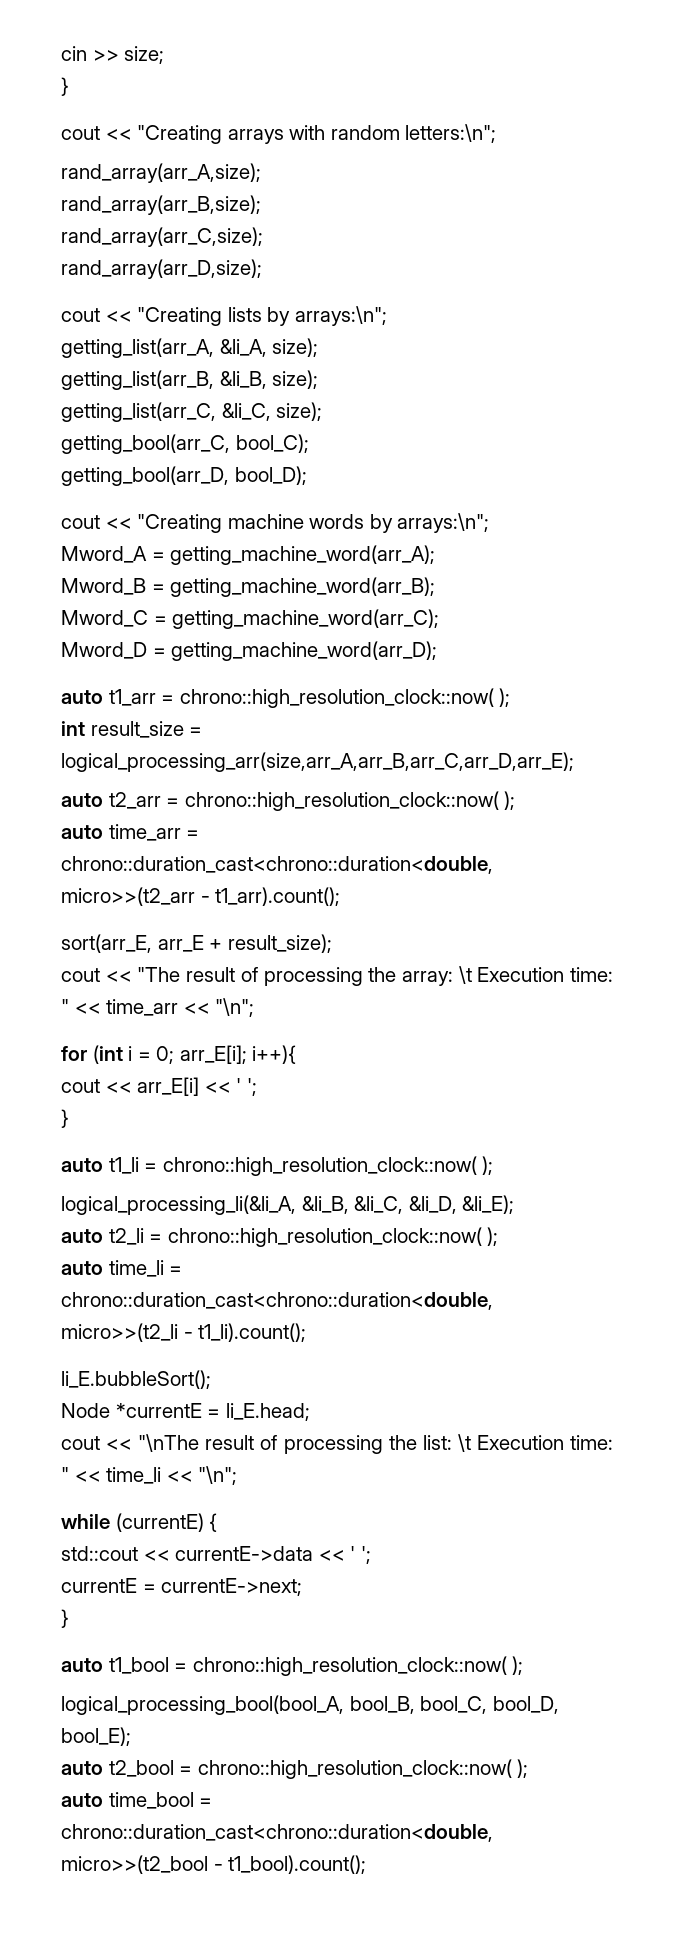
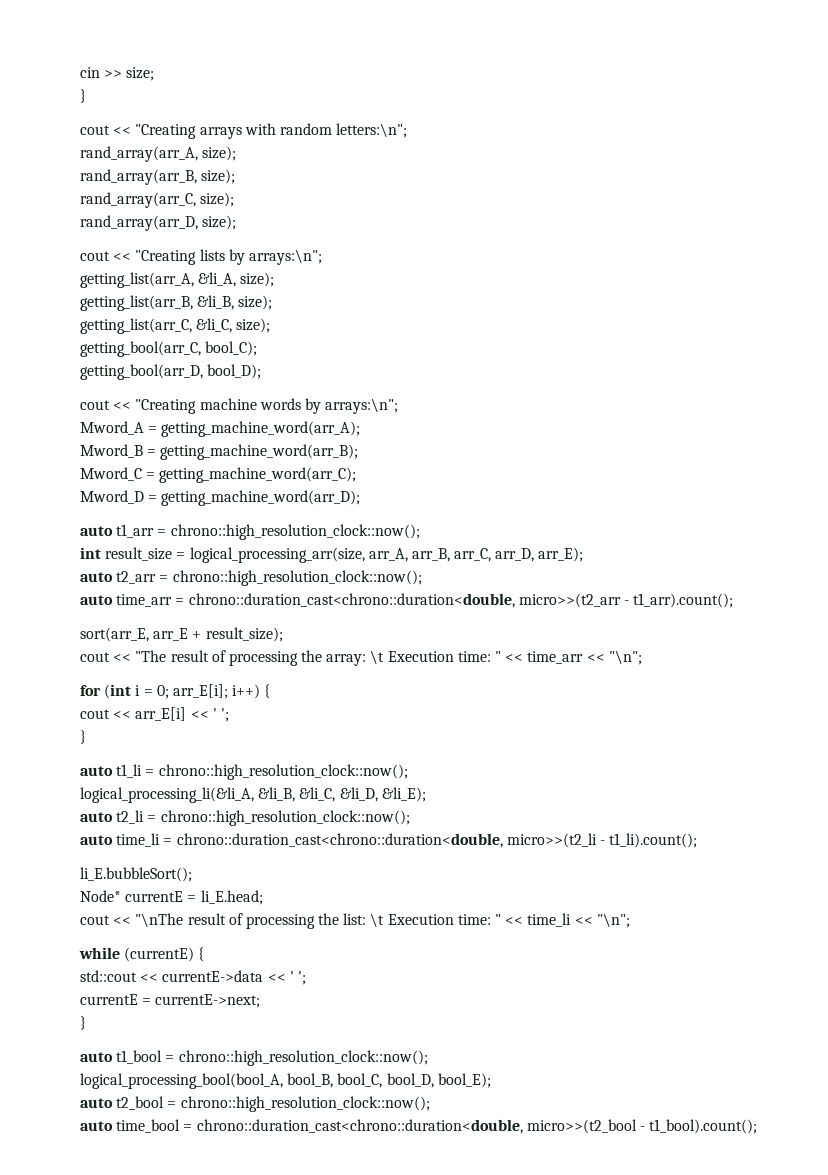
[61,163,261,183] [61,195,261,215] [61,227,263,247] [61,259,262,279] rand_array(arr_A,size); // rand_array(arr_B,size); // rand_array(arr_C,size); // rand_array(arr_D,size); -> [80,146,237,162] [80,169,236,185] [80,192,235,208] [80,215,237,231] rand_array(arr_A, size); // rand_array(arr_B, size); // rand_array(arr_C, size); // rand_array(arr_D, size);
[179,688,511,708] chrono::high_resolution_clock::now( ); -> [170,524,420,540] chrono::high_resolution_clock::now();
[61,752,574,772] logical_processing_arr(size,arr_A,arr_B,arr_C,arr_D,arr_E); -> [189,547,584,563] logical_processing_arr(size, arr_A, arr_B, arr_C, arr_D, arr_E);
[184,791,516,811] chrono::high_resolution_clock::now( ); -> [172,570,422,586] chrono::high_resolution_clock::now();
[252,1045,297,1064] i++){ -> [232,684,271,699] i++) {
[162,1156,494,1176] chrono::high_resolution_clock::now( ); -> [158,764,408,780] chrono::high_resolution_clock::now();
[167,1227,499,1247] chrono::high_resolution_clock::now( ); -> [160,810,410,826] chrono::high_resolution_clock::now();
[61,1403,202,1418] Node *currentE -> [80,890,184,902] Node* currentE
[192,1656,524,1676] chrono::high_resolution_clock::now( ); -> [178,1050,428,1066] chrono::high_resolution_clock::now();
[197,1759,529,1779] chrono::high_resolution_clock::now( ); -> [180,1096,430,1112] chrono::high_resolution_clock::now();

